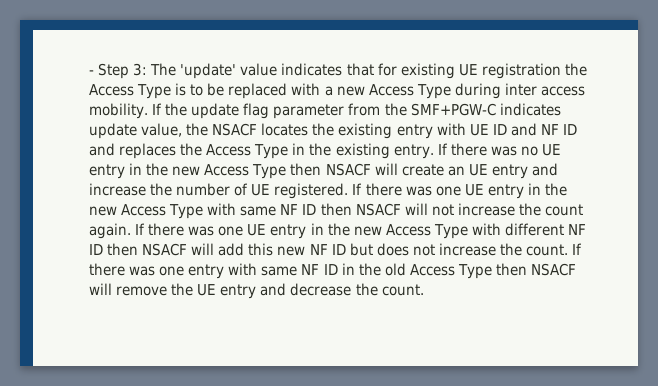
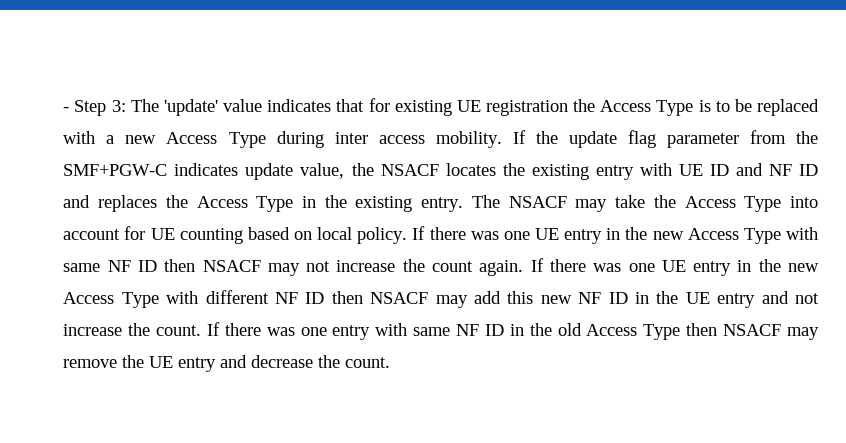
[437,143,561,156] [89,163,558,179] [89,183,349,199] If there was no UE entry in the new Access Type then NSACF will create an UE entry and increase the number of UE registered. -> [471,195,818,212] [63,226,408,244] The NSACF may take the Access Type into account for UE counting based on local policy.
[404,203,428,215] will -> [267,263,300,276] may
[191,243,215,255] will -> [435,295,468,308] may
[349,243,409,256] but does -> [634,291,789,308] in the UE entry and
[89,283,113,295] will -> [787,327,819,340] may

